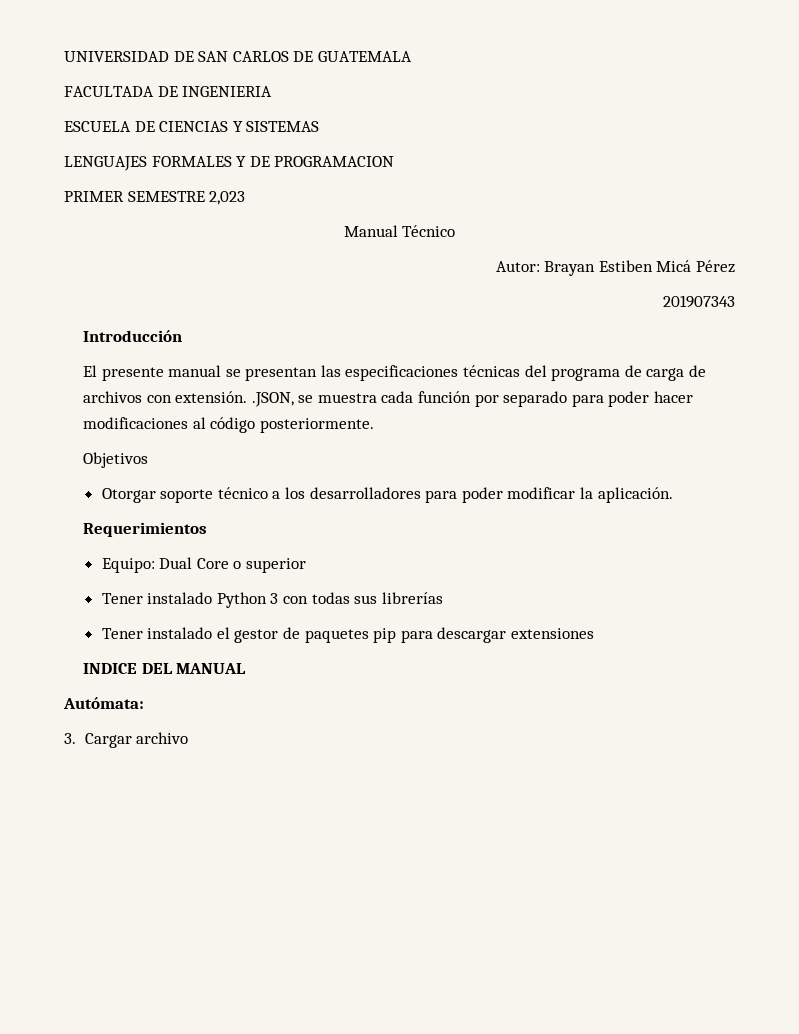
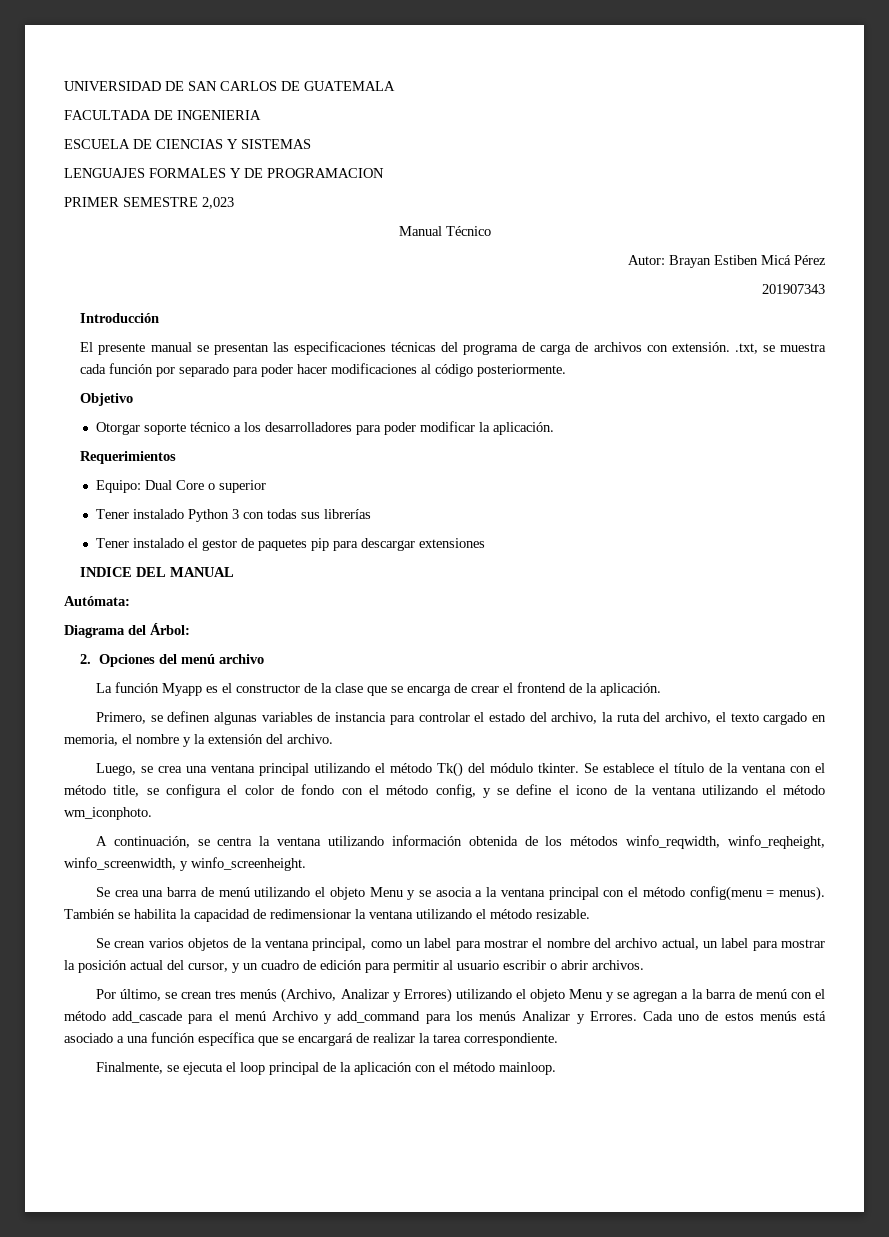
[251,392,294,407] .JSON, -> [734,343,758,354] .txt,
[82,452,148,468] Objetivos -> [80,393,134,406] Objetivo
[64,732,189,748] 3. Cargar archivo -> [64,623,190,638] [80,654,264,667] [95,682,661,696] [95,711,826,725] [64,734,333,747] [95,762,826,777] [64,784,826,798] [64,807,152,820] [95,835,825,849] [64,857,306,871] [95,886,825,901] [64,909,590,922] [95,938,825,951] [64,960,644,973] [95,988,826,1003] [64,1011,827,1024] [64,1032,558,1046] [95,1062,556,1075] Diagrama del Árbol: // 2. Opciones del menú archivo // La función Myapp es el constructor de la clase que se encarga de crear el frontend de la aplicación. // Primero, se definen algunas variables de instancia para controlar el estado del archivo, la ruta del archivo, el texto cargado en memoria, el nombre y la extensión del archivo. // Luego, se crea una ventana principal utilizando el método Tk() del módulo tkinter. Se establece el título de la ventana con el método title, se configura el color de fondo con el método config, y se define el icono de la ventana utilizando el método wm_iconphoto. // A continuación, se centra la ventana utilizando información obtenida de los métodos winfo_reqwidth, winfo_reqheight, winfo_screenwidth, y winfo_screenheight. // Se crea una barra de menú utilizando el objeto Menu y se asocia a la ventana principal con el método config(menu = menus). También se habilita la capacidad de redimensionar la ventana utilizando el método resizable. // Se crean varios objetos de la ventana principal, como un label para mostrar el nombre del archivo actual, un label para mostrar la posición actual del cursor, y un cuadro de edición para permitir al usuario escribir o abrir archivos. // Por último, se crean tres menús (Archivo, Analizar y Errores) utilizando el objeto Menu y se agregan a la barra de menú con el método add_cascade para el menú Archivo y add_command para los menús Analizar y Errores. Cada uno de estos menús está asociado a una función específica que se encargará de realizar la tarea correspondiente. // Finalmente, se ejecuta el loop principal de la aplicación con el método mainloop.

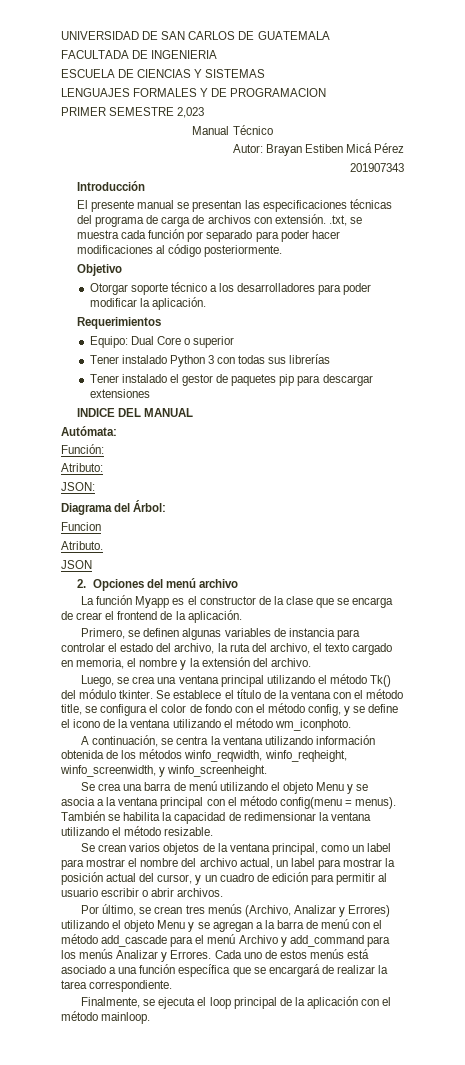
(130, 601) none -> [61,444,104,454] [61,463,103,472] [61,482,95,491] // Función: // Atributo: // JSON:
(190, 629) none -> [61,522,101,531] [61,541,103,550] [61,560,92,569] // Funcion // Atributo. // JSON

